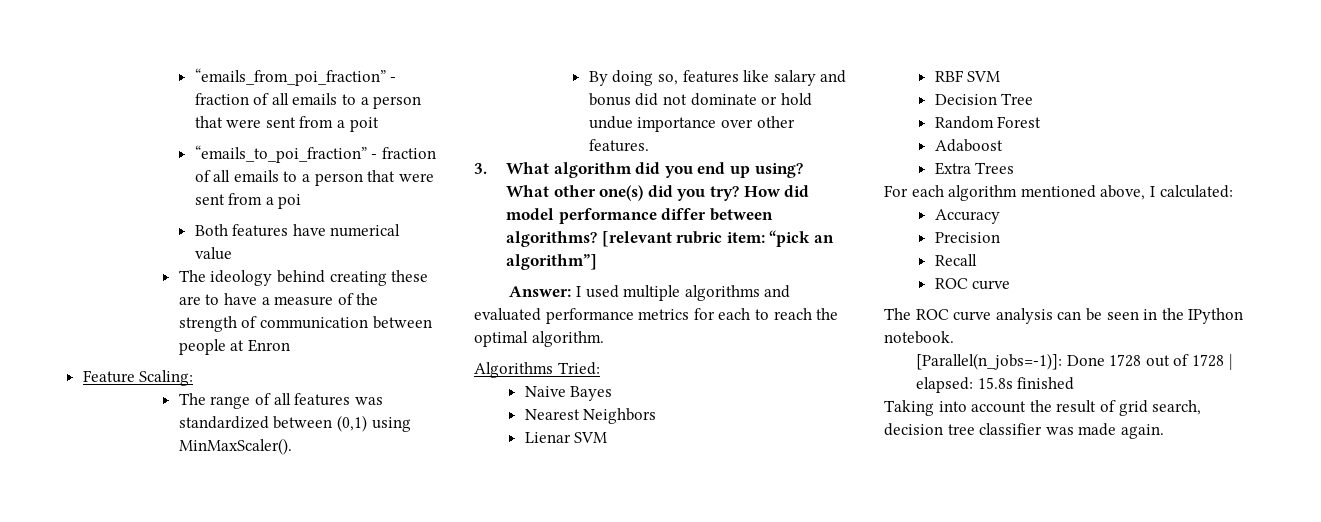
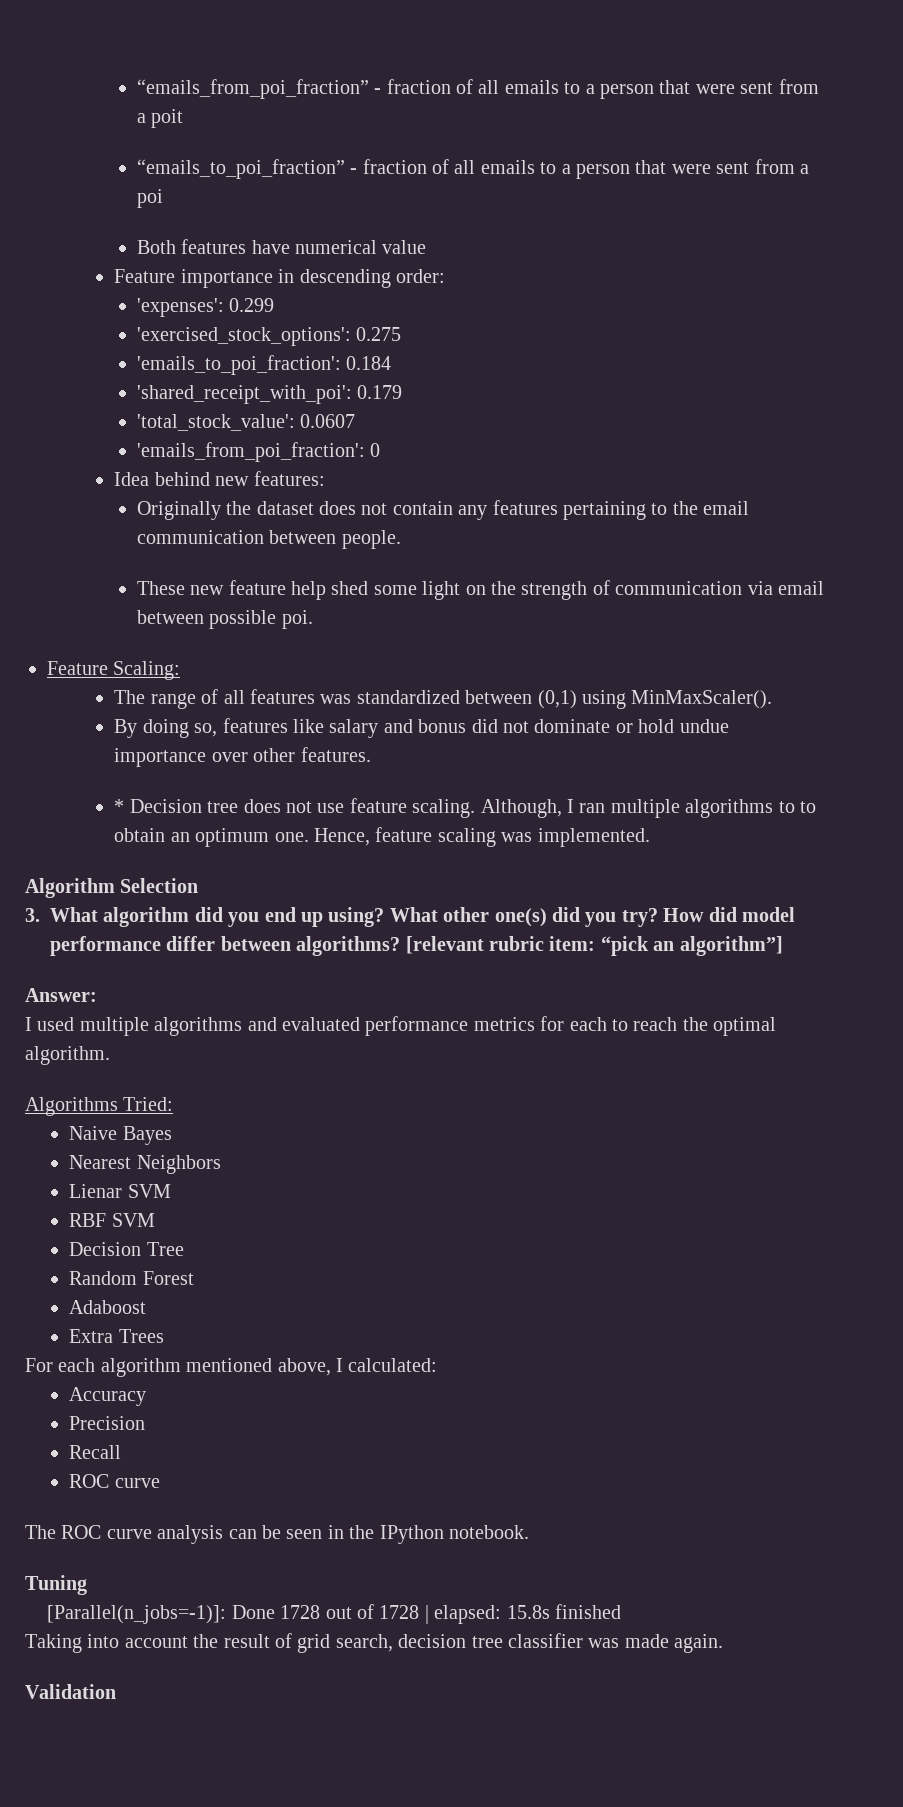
[178,270,429,286] [178,293,379,306] [178,316,432,332] [178,339,290,355] The ideology behind creating these are to have a measure of the strength of communication between people at Enron -> [114,269,445,288] [136,298,275,317] [136,327,402,346] [136,355,392,375] [136,385,403,404] [136,414,356,431] [136,442,381,462] [114,471,325,486] [136,500,750,520] [136,530,401,549] [136,580,825,600] [136,610,313,629] Feature importance in descending order: // 'expenses': 0.299 // 'exercised_stock_options': 0.275 // 'emails_to_poi_fraction': 0.184 // 'shared_receipt_with_poi': 0.179 // 'total_stock_value': 0.0607 // 'emails_from_poi_fraction': 0 // Idea behind new features: // Originally the dataset does not contain any features pertaining to the email communication between people. // These new feature help shed some light on the strength of communication via email between possible poi.
(649, 145) none -> [114,798,816,818] [114,827,650,847] [25,878,199,898] // * Decision tree does not use feature scaling. Although, I ran multiple algorithms to to obtain an optimum one. Hence, feature scaling was implemented. // Algorithm Selection
(572, 291) none -> (97, 995) //
(954, 337) none -> [25,1575,87,1595] // Tuning
(1164, 431) none -> [25,1684,116,1699] // Validation

